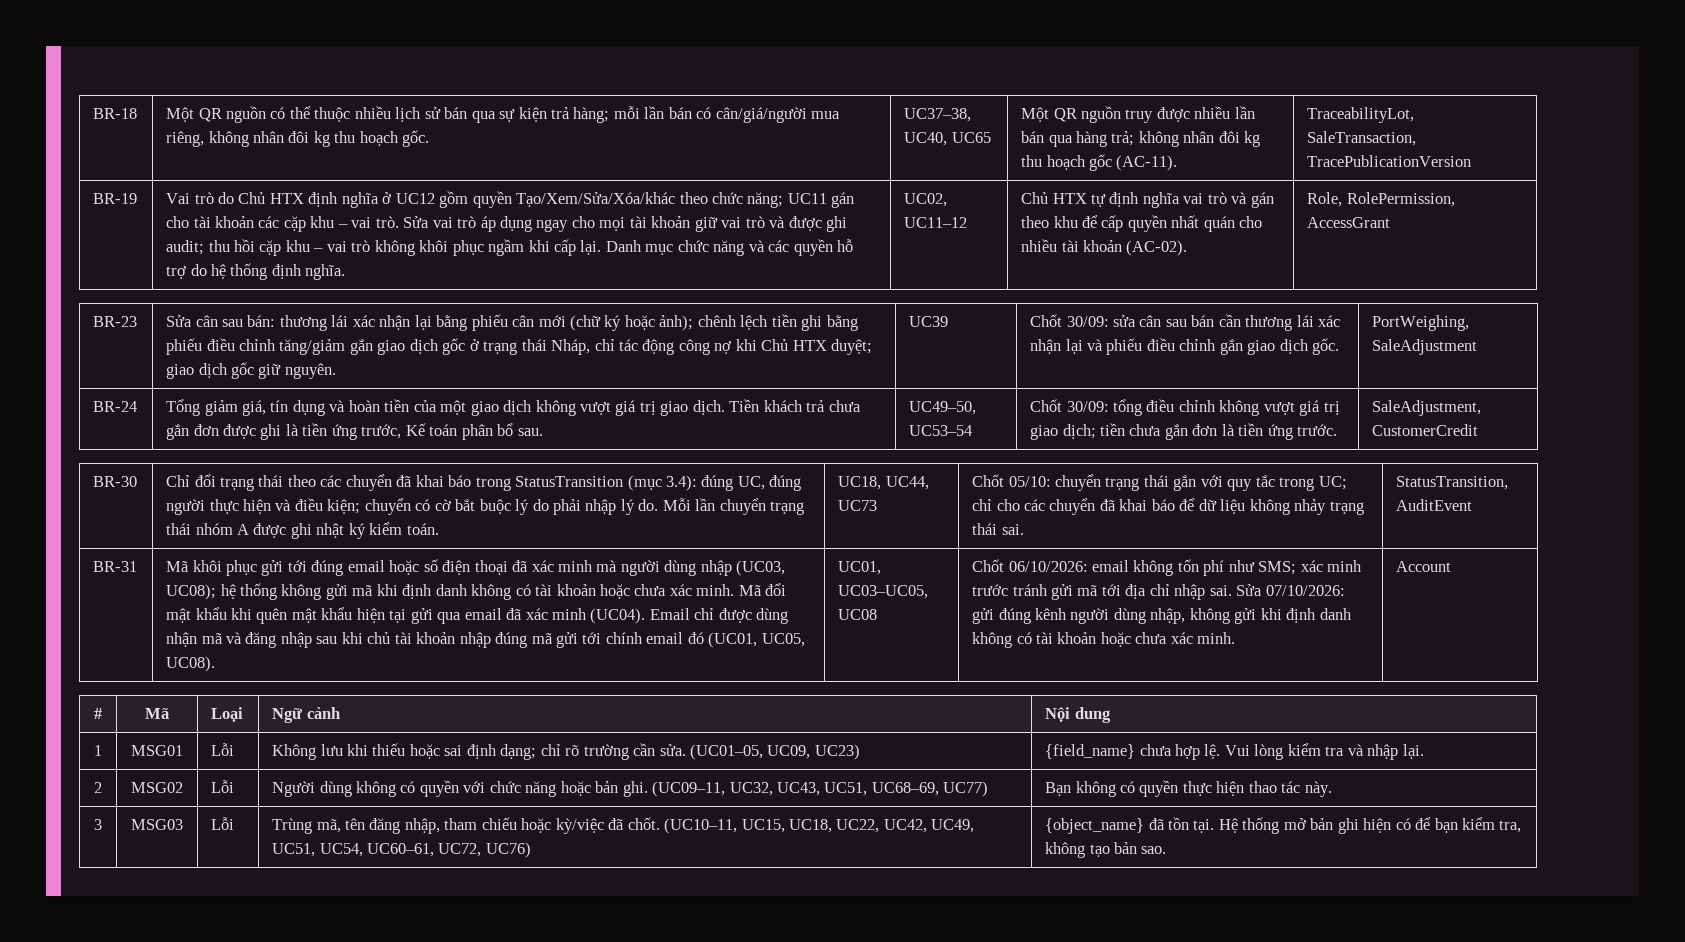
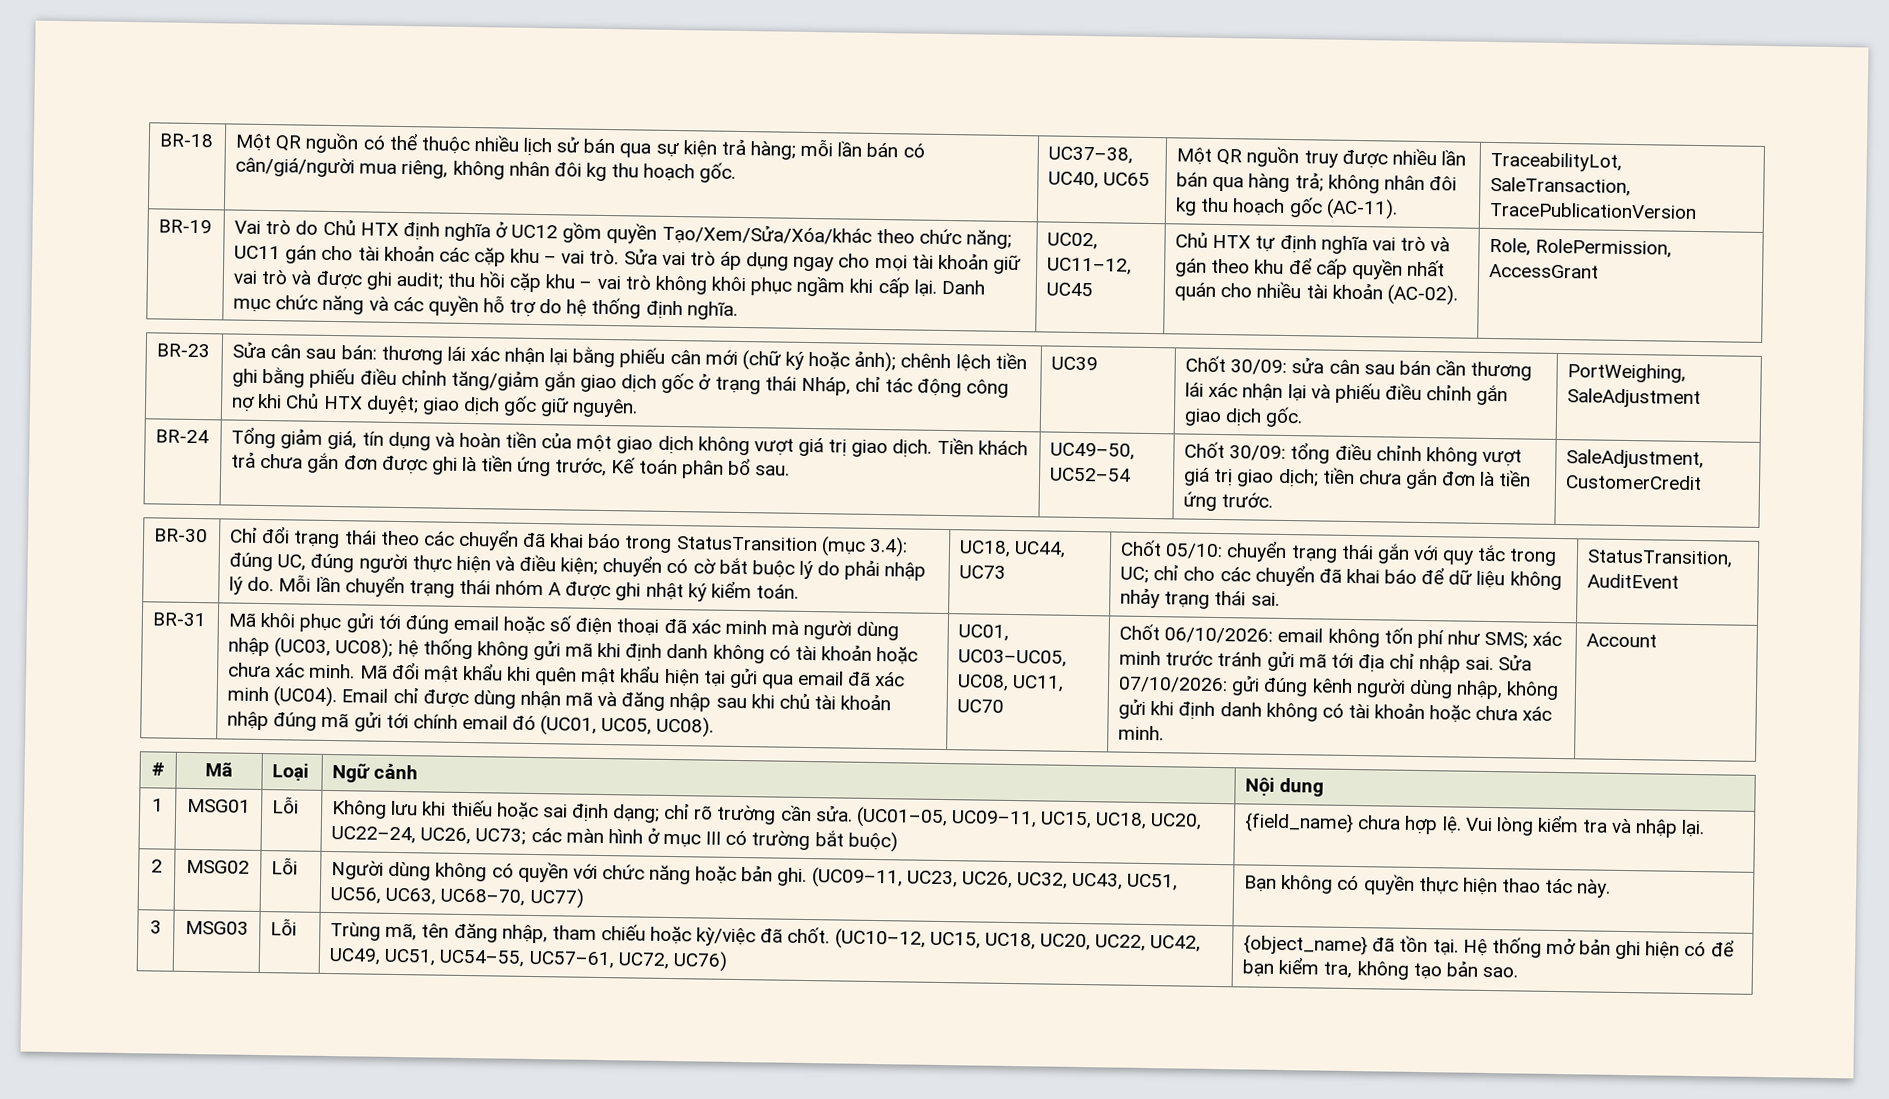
[904,217,968,228] UC11–12 -> [1047,257,1133,275] [1046,282,1094,297] UC11–12, UC45
[909,425,973,436] UC53–54 -> [1050,467,1132,482] UC52–54
[838,609,878,620] UC08 -> [957,674,1065,692] [957,699,1005,713] UC08, UC11, UC70
[767,744,860,760] UC09, UC23) -> [951,810,1203,830] [331,826,898,853] UC09–11, UC15, UC18, UC20, UC22–24, UC26, UC73; các màn hình ở mục III có trường bắt buộc)
(726, 789) none -> [906,870,1013,889] UC23, UC26,
[871,782,939,796] UC68–69, -> [330,887,526,906] UC56, UC63, UC68–70,
[664,818,832,834] (UC10–11, UC15, UC18, -> [834,928,1092,951] (UC10–12, UC15, UC18, UC20,
[319,843,434,857] UC54, UC60–61, -> [439,949,615,969] UC54–55, UC57–61,

